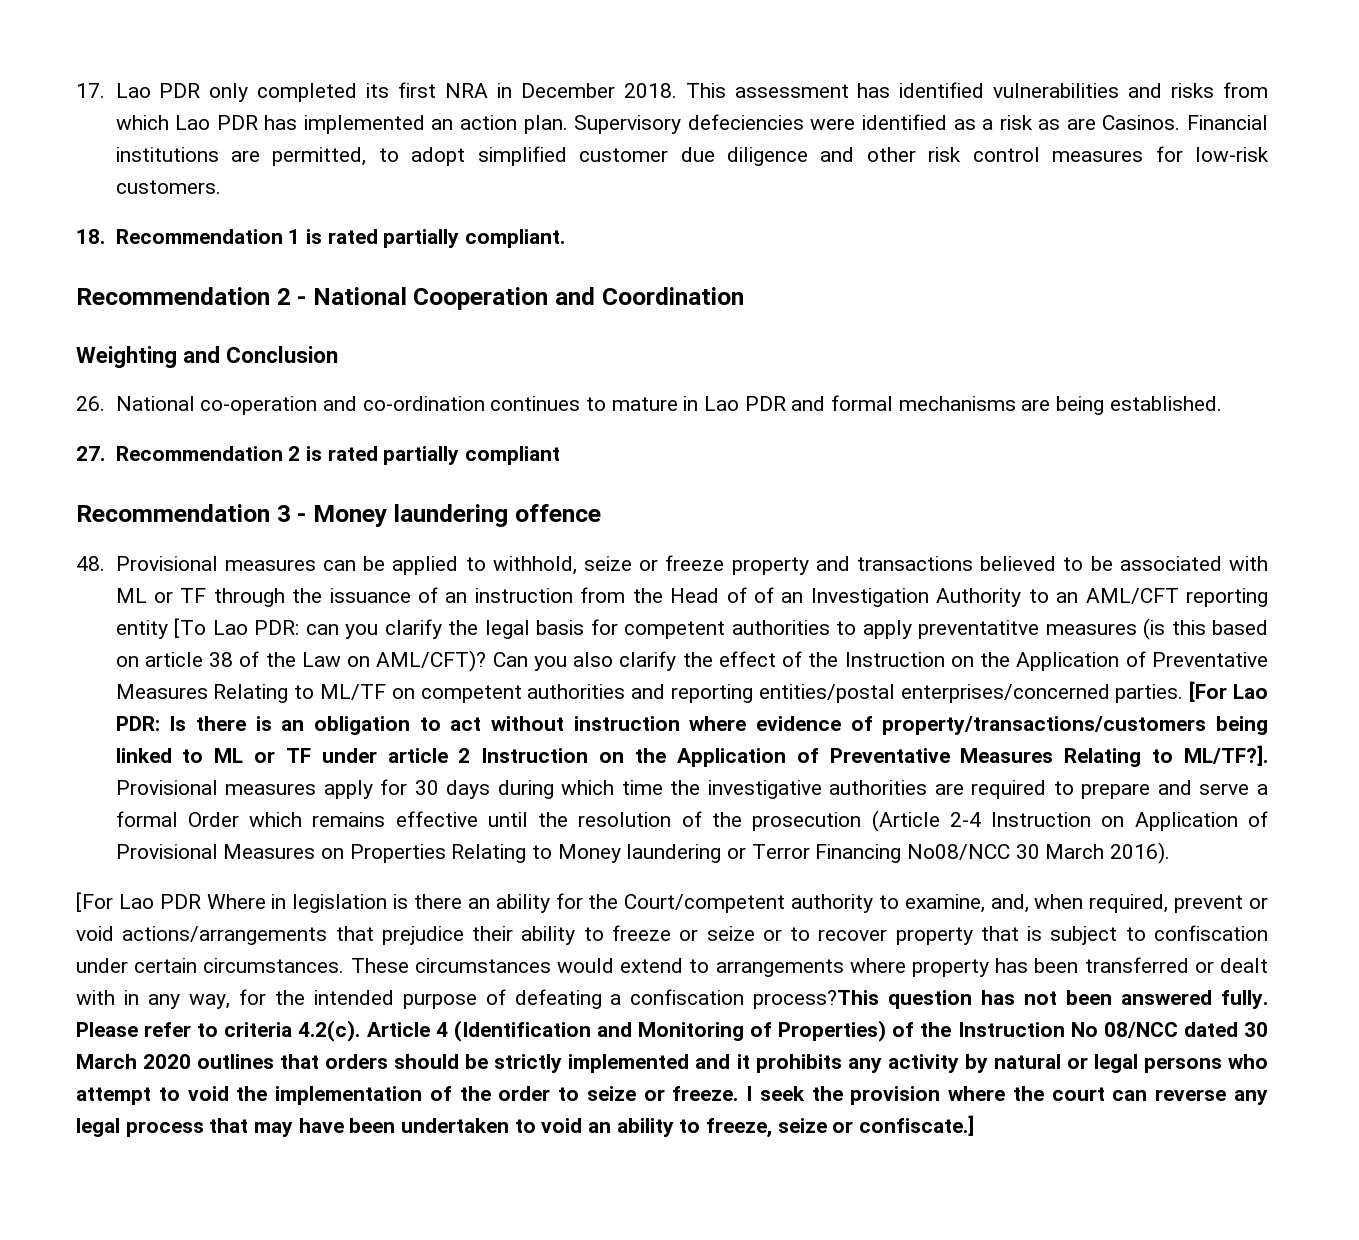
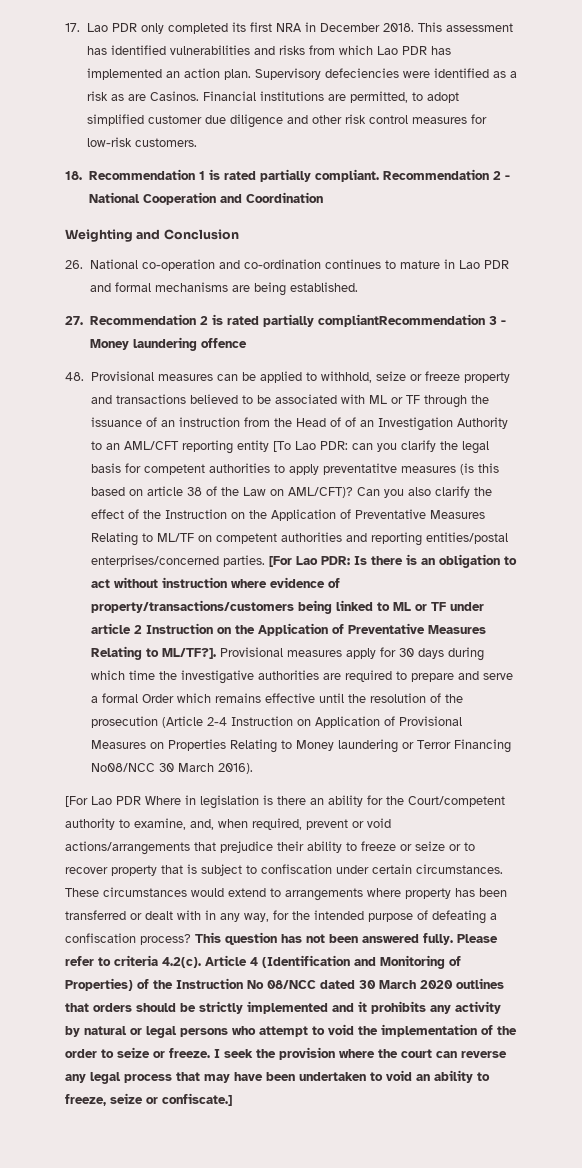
(565, 238) // -> (379, 175) none
[464,446,560,465] [76,504,270,522] compliant // Recommendation -> [317,314,485,327] compliantRecommendation
[753,990,880,1009] process?This -> [140,932,221,945] process? This

